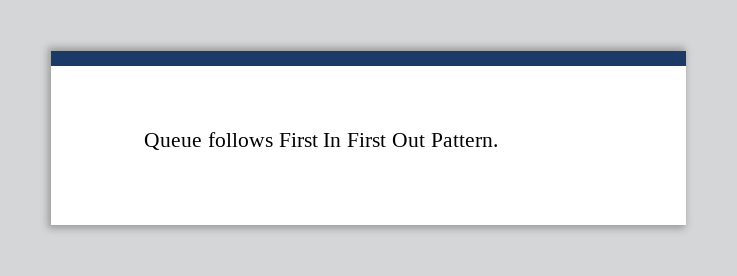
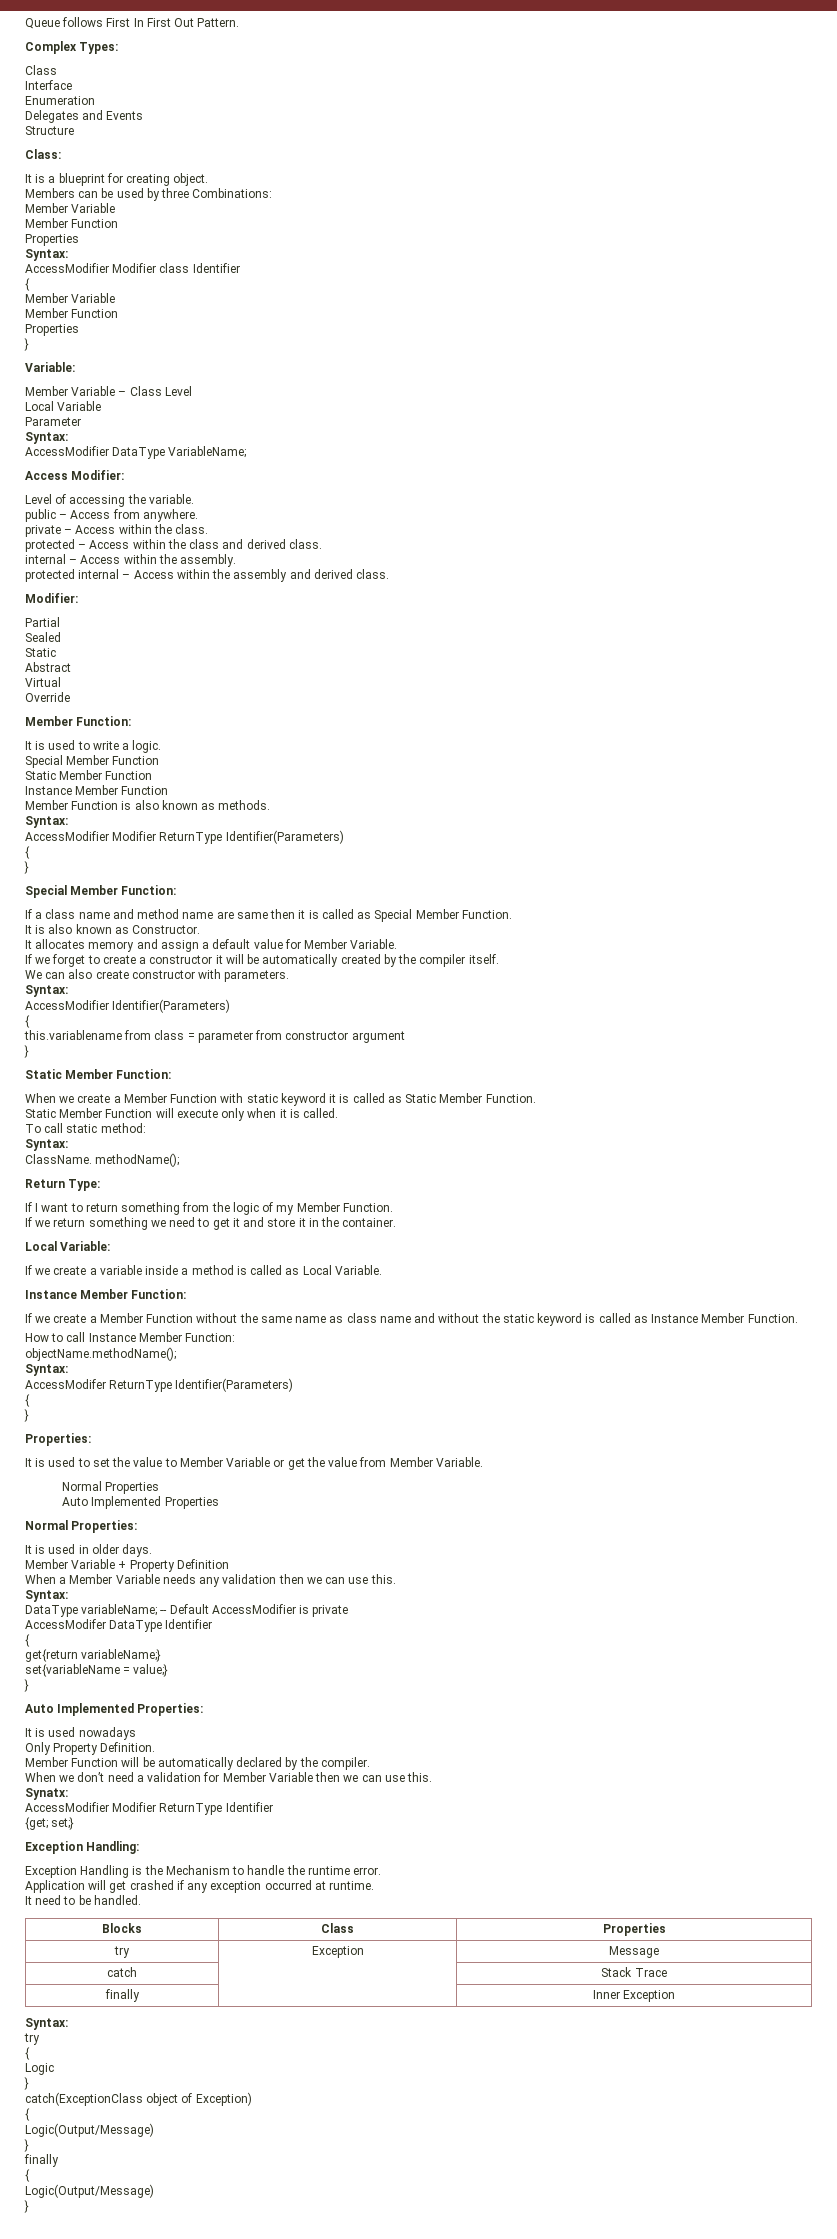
(498, 140) none -> [25,41,119,54] [25,65,57,75] [25,80,72,90] [25,96,95,105] [25,110,144,123] [25,126,74,135] [25,149,61,159] [25,173,209,186] [25,188,273,201] [25,203,116,213] [25,218,119,228] [25,234,79,246] [25,249,68,261] [25,263,240,273] [25,278,30,291] [25,293,116,303] [25,308,119,318] [25,324,79,336] [24,338,29,351] [25,362,75,372] [25,386,192,396] [25,401,102,411] [25,417,81,426] [25,432,68,444] [25,446,247,459] [25,470,125,480] [25,494,194,507] [25,509,198,522] [25,524,209,537] [25,539,322,552] [25,554,237,567] [25,569,390,582] [25,593,78,603] [25,617,60,627] [25,632,61,642] [25,648,56,657] [25,662,71,672] [25,677,61,687] [25,692,70,702] [25,716,132,726] [25,740,162,753] [25,755,160,768] [25,770,153,780] [25,785,169,795] [25,800,271,810] [25,816,68,828] [25,830,344,844] [25,846,30,859] [24,861,29,874] [25,885,177,898] [25,909,512,922] [25,924,201,934] [25,939,398,952] [25,954,499,967] [25,969,290,982] [25,985,68,997] [25,999,231,1013] [25,1015,30,1028] [24,1030,405,1043] [24,1045,29,1058] [25,1069,172,1079] [25,1093,536,1106] [25,1108,339,1121] [25,1123,146,1133] [25,1139,68,1151] [25,1153,180,1167] [25,1179,101,1191] [25,1202,393,1215] [25,1217,397,1230] [25,1241,111,1251] [25,1265,382,1275] [25,1289,187,1299] [25,1313,798,1326] [25,1332,236,1342] [25,1347,176,1361] [25,1364,68,1376] [25,1378,294,1392] [25,1394,30,1407] [24,1409,29,1422] [25,1433,91,1446] [25,1457,483,1470] [62,1481,160,1494] [62,1496,219,1509] [25,1520,138,1533] [25,1544,153,1557] [25,1559,229,1572] [25,1574,396,1587] [25,1590,68,1602] [25,1604,349,1617] [25,1619,213,1632] [25,1634,30,1647] [25,1649,162,1662] [25,1664,169,1677] [24,1679,29,1692] [25,1703,204,1716] [25,1727,136,1740] [25,1742,156,1755] [25,1757,370,1770] [25,1772,433,1782] [25,1788,68,1800] [25,1802,273,1815] [25,1817,75,1830] [25,1841,140,1854] [25,1865,382,1878] [25,1880,375,1893] [25,1895,141,1905] [102,1923,142,1933] [321,1923,354,1933] [602,1923,666,1936] [114,1946,130,1958] [311,1946,364,1958] [609,1946,659,1958] [107,1967,137,1977] [601,1967,667,1977] [104,1989,140,2002] [592,1990,676,2002] [25,2018,68,2030] [24,2033,40,2045] [25,2047,30,2060] [25,2063,54,2075] [24,2077,29,2090] [25,2092,252,2106] [25,2108,30,2121] [25,2123,154,2137] [24,2139,29,2152] [24,2154,59,2167] [25,2169,30,2182] [25,2184,154,2198] [24,2200,29,2213] // Complex Types: // Class // Interface // Enumeration // Delegates and Events // Structure // Class: // It is a blueprint for creating object. // Members can be used by three Combinations: // Member Variable // Member Function // Properties // Syntax: // AccessModifier Modifier class Identifier // { // Member Variable // Member Function // Properties // } // Variable: // Member Variable – Class Level // Local Variable // Parameter // Syntax: // AccessModifier DataType VariableName; // Access Modifier: // Level of accessing the variable. // public – Access from anywhere. // private – Access within the class. // protected – Access within the class and derived class. // internal – Access within the assembly. // protected internal – Access within the assembly and derived class. // Modifier: // Partial // Sealed // Static // Abstract // Virtual // Override // Member Function: // It is used to write a logic. // Special Member Function // Static Member Function // Instance Member Function // Member Function is also known as methods. // Syntax: // AccessModifier Modifier ReturnType Identifier(Parameters) // { // } // Special Member Function: // If a class name and method name are same then it is called as Special Member Function. // It is also known as Constructor. // It allocates memory and assign a default value for Member Variable. // If we forget to create a constructor it will be automatically created by the compiler itself. // We can also create constructor with parameters. // Syntax: // AccessModifier Identifier(Parameters) // { // this.variablename from class = parameter from constructor argument // } // Static Member Function: // When we create a Member Function with static keyword it is called as Static Member Function. // Static Member Function will execute only when it is called. // To call static method: // Syntax: // ClassName. methodName(); // Return Type: // If I want to return something from the logic of my Member Function. // If we return something we need to get it and store it in the container. // Local Variable: // If we create a variable inside a method is called as Local Variable. // Instance Member Function: // If we create a Member Function without the same name as class name and without the static keyword is called as Instance Member Function. // How to call Instance Member Function: // objectName.methodName(); // Syntax: // AccessModifer ReturnType Identifier(Parameters) // { // } // Properties: // It is used to set the value to Member Variable or get the value from Member Variable. // Normal Properties // Auto Implemented Properties // Normal Properties: // It is used in older days. // Member Variable + Property Definition // When a Member Variable needs any validation then we can use this. // Syntax: // DataType variableName; -- Default AccessModifier is private // AccessModifer DataType Identifier // { // get{return variableName;} // set{variableName = value;} // } // Auto Implemented Properties: // It is used nowadays // Only Property Definition. // Member Function will be automatically declared by the compiler. // When we don’t need a validation for Member Variable then we can use this. // Synatx: // AccessModifier Modifier ReturnType Identifier // {get; set;} // Exception Handling: // Exception Handling is the Mechanism to handle the runtime error. // Application will get crashed if any exception occurred at runtime. // It need to be handled. // Blocks | Class | Properties // try | Exception | Message // catch | | Stack Trace // finally | | Inner Exception // Syntax: // try // { // Logic // } // catch(ExceptionClass object of Exception) // { // Logic(Output/Message) // } // finally // { // Logic(Output/Message) // }

